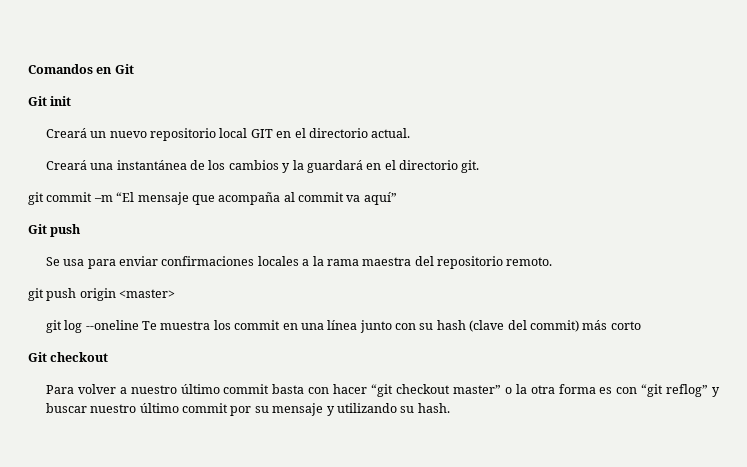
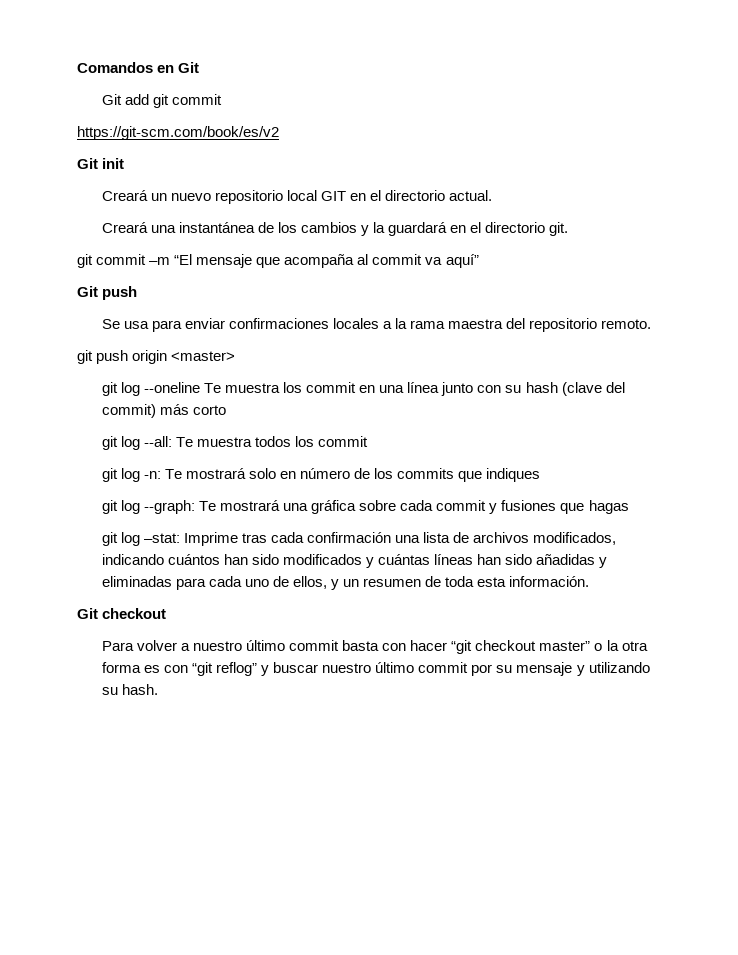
(134, 69) none -> [101,94,223,108] [77,126,279,140] // Git add git commit // https://git-scm.com/book/es/v2
(641, 325) none -> [101,436,369,450] [101,468,541,482] [101,500,629,514] [101,532,617,546] [101,554,608,568] [101,576,590,590] // git log --all: Te muestra todos los commit // git log -n: Te mostrará solo en número de los commits que indiques // git log --graph: Te mostrará una gráfica sobre cada commit y fusiones que hagas // git log –stat: Imprime tras cada confirmación una lista de archivos modificados, indicando cuántos han sido modificados y cuántas líneas han sido añadidas y eliminadas para cada uno de ellos, y un resumen de toda esta información.

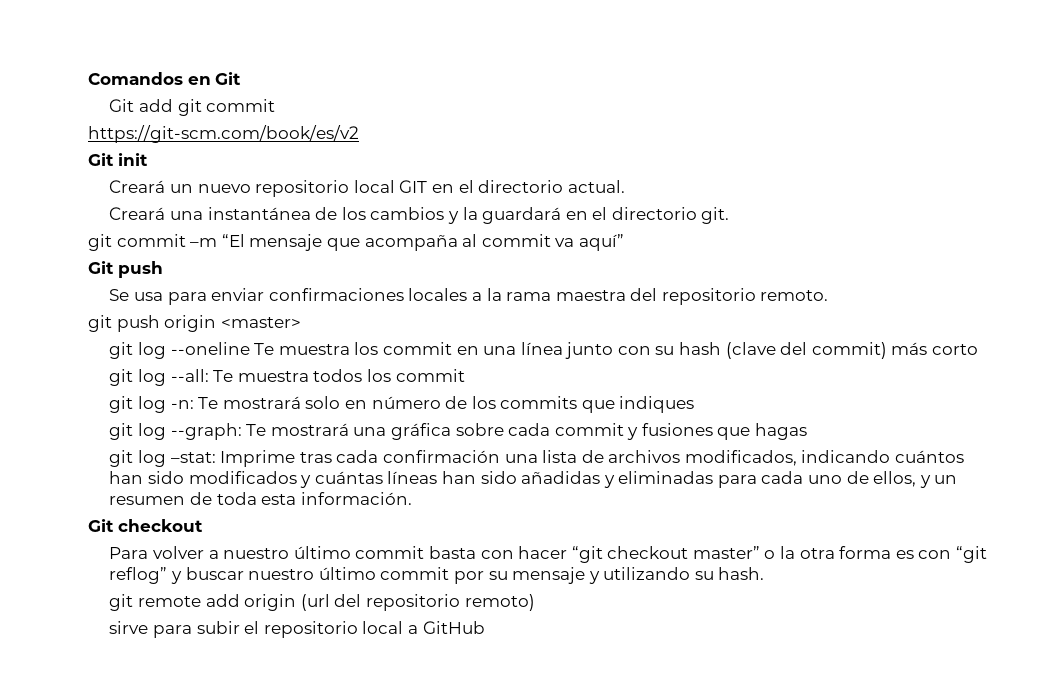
(158, 689) none -> [109,594,535,611] [109,621,485,638] // git remote add origin (url del repositorio remoto) // sirve para subir el repositorio local a GitHub

